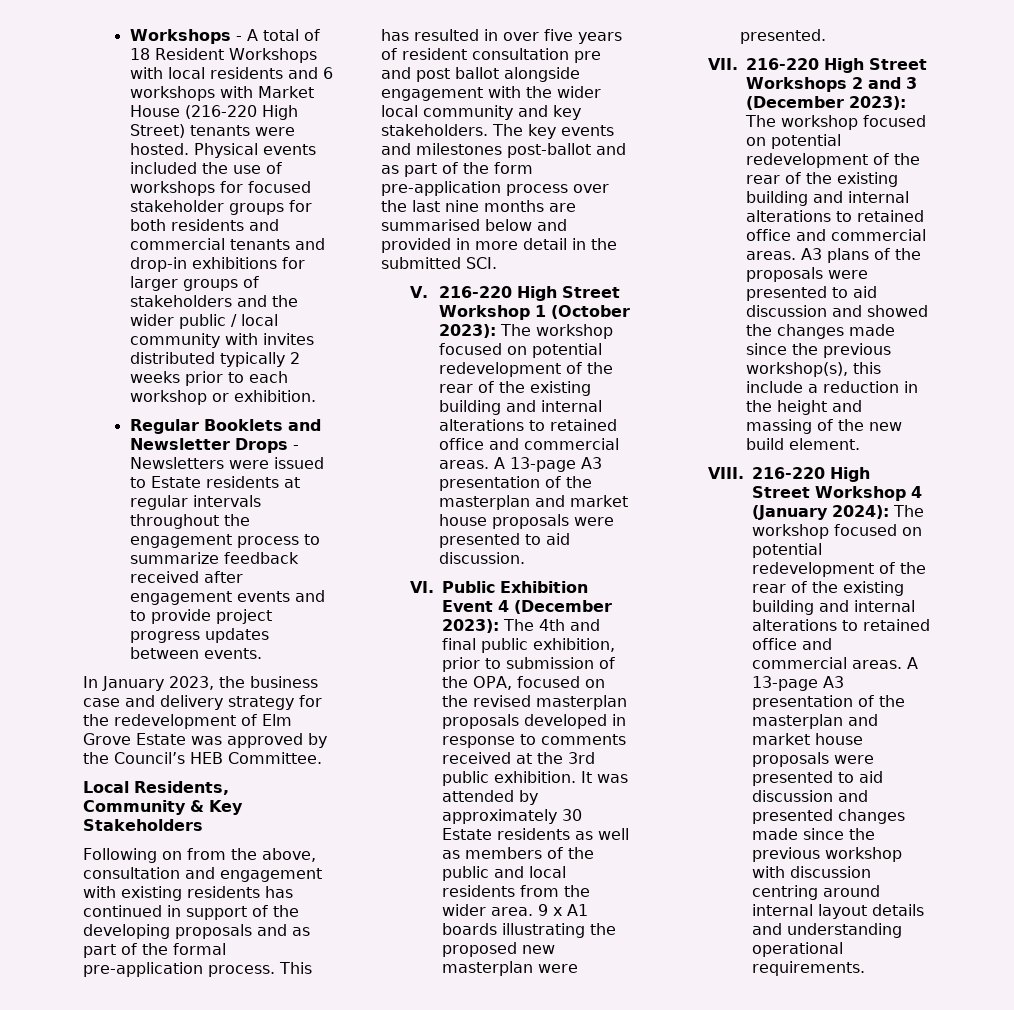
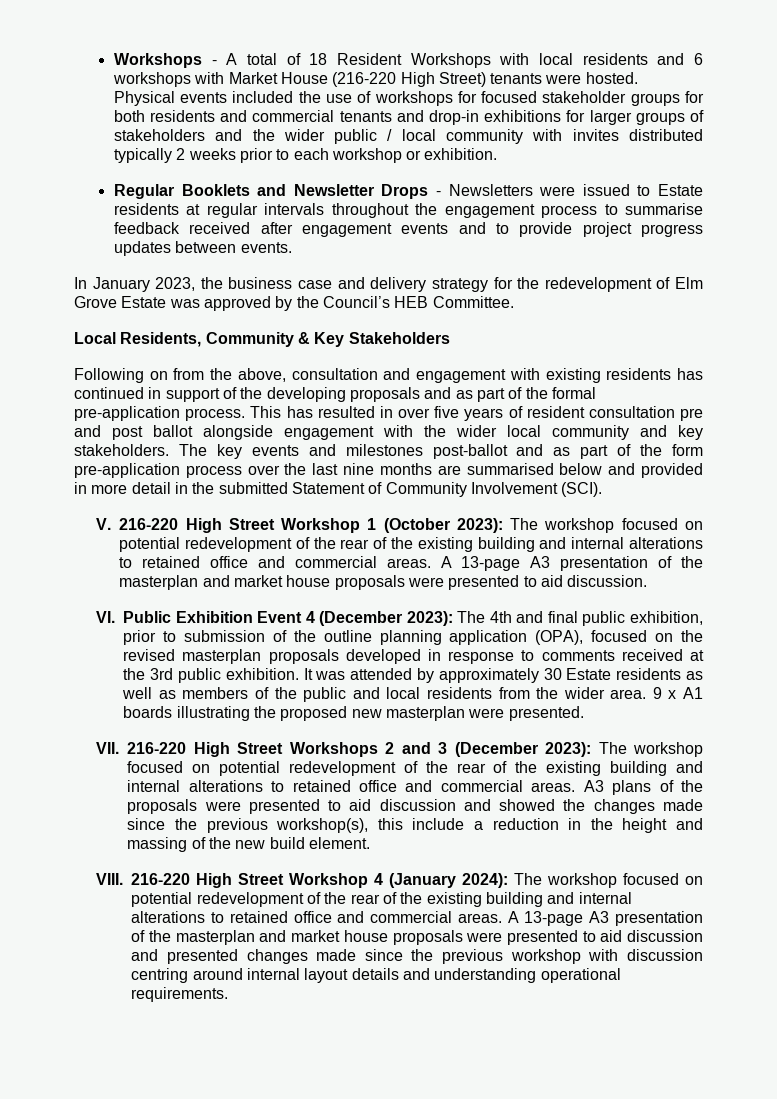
[129,552,219,564] summarize -> [624,203,703,215] summarise
[466,257,497,269] SCI. -> [291,482,603,497] Statement of Community Involvement (SCI).
[473,676,513,690] OPA, -> [323,630,584,645] outline planning application (OPA),

